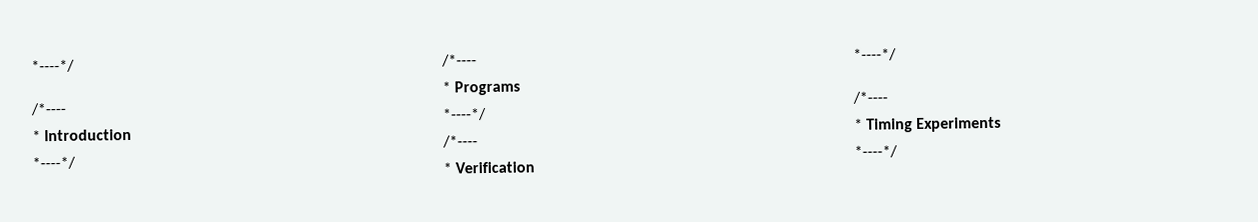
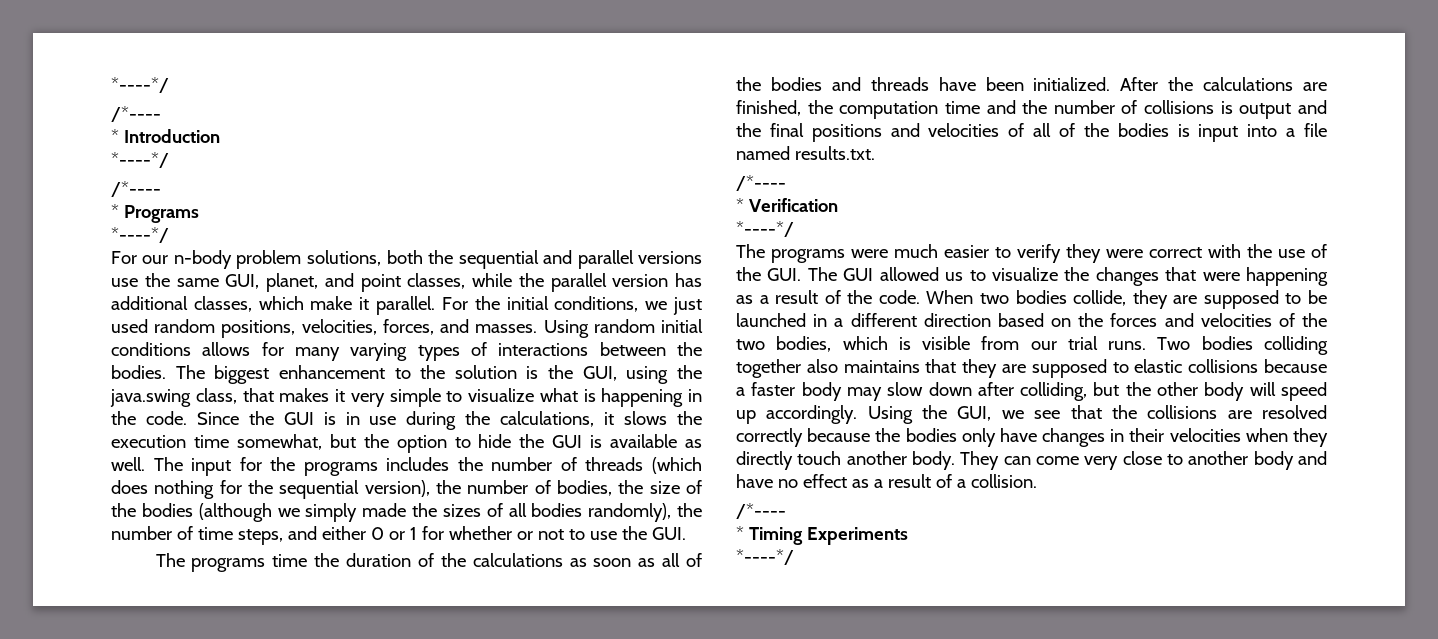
[442,135,478,148] [443,161,536,174] [853,48,897,61] /*---- // * Verification // *----*/ -> [111,250,702,269] [111,273,702,292] [111,296,702,315] [111,319,703,338] [111,342,702,361] [111,365,702,384] [110,388,702,407] [111,411,702,430] [111,434,703,453] [111,457,702,476] [111,480,702,499] [111,503,702,522] [111,526,686,545] [155,553,702,572] [736,77,1327,91] [736,100,1327,119] [736,123,1328,142] [736,146,875,160] [736,175,786,191] [736,198,838,212] [736,221,794,237] [736,244,1327,263] [736,267,1328,286] [736,290,1327,309] [736,313,1327,327] [736,336,1329,355] [736,359,1327,378] [736,382,1327,401] [736,405,1327,424] [736,428,1328,447] [736,451,1327,470] [736,474,1037,488] For our n-body problem solutions, both the sequential and parallel versions use the same GUI, planet, and point classes, while the parallel version has additional classes, which make it parallel. For the initial conditions, we just used random positions, velocities, forces, and masses. Using random initial conditions allows for many varying types of interactions between the bodies. The biggest enhancement to the solution is the GUI, using the java.swing class, that makes it very simple to visualize what is happening in the code. Since the GUI is in use during the calculations, it slows the execution time somewhat, but the option to hide the GUI is available as well. The input for the programs includes the number of threads (which does nothing for the sequential version), the number of bodies, the size of the bodies (although we simply made the sizes of all bodies randomly), the number of time steps, and either 0 or 1 for whether or not to use the GUI. // The programs time the duration of the calculations as soon as all of the bodies and threads have been initialized. After the calculations are finished, the computation time and the number of collisions is output and the final positions and velocities of all of the bodies is input into a file named results.txt. // /*---- // * Verification // *----*/ // The programs were much easier to verify they were correct with the use of the GUI. The GUI allowed us to visualize the changes that were happening as a result of the code. When two bodies collide, they are supposed to be launched in a different direction based on the forces and velocities of the two bodies, which is visible from our trial runs. Two bodies colliding together also maintains that they are supposed to elastic collisions because a faster body may slow down after colliding, but the other body will speed up accordingly. Using the GUI, we see that the collisions are resolved correctly because the bodies only have changes in their velocities when they directly touch another body. They can come very close to another body and have no effect as a result of a collision.

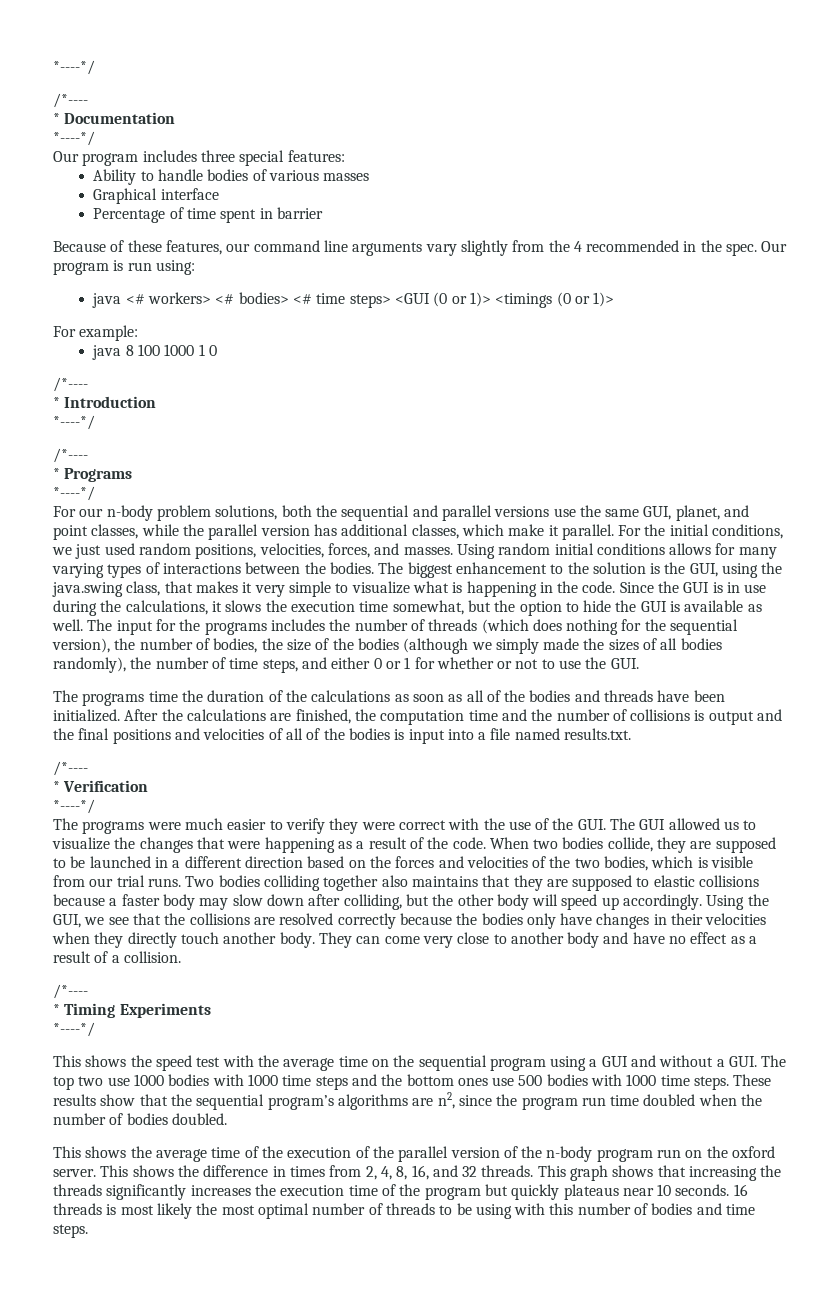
[111,77,169,93] [111,106,161,122] *----*/ // /*---- -> [53,60,95,75] [53,93,88,108] [53,112,176,124] [53,131,95,146] [53,150,345,166] [93,169,370,185] [93,188,219,204] [93,207,324,223] [53,240,788,256] [53,260,195,275] [92,292,615,308] [53,325,139,341] [92,344,218,360] [53,377,88,392] *----*/ // /*---- // * Documentation // *----*/ // Our program includes three special features: // Ability to handle bodies of various masses // Graphical interface // Percentage of time spent in barrier // Because of these features, our command line arguments vary slightly from the 4 recommended in the spec. Our program is run using: // java <# workers> <# bodies> <# time steps> <GUI (0 or 1)> <timings (0 or 1)> // For example: // java 8 100 1000 1 0 // /*----
(794, 557) none -> [53,1055,787,1071] [53,1074,772,1090] [53,1092,763,1110] [53,1113,227,1125] [53,1146,776,1162] [53,1165,782,1181] [53,1184,748,1200] [53,1203,756,1219] [53,1224,88,1238] // This shows the speed test with the average time on the sequential program using a GUI and without a GUI. The top two use 1000 bodies with 1000 time steps and the bottom ones use 500 bodies with 1000 time steps. These results show that the sequential program’s algorithms are n2, since the program run time doubled when the number of bodies doubled. // This shows the average time of the execution of the parallel version of the n-body program run on the oxford server. This shows the difference in times from 2, 4, 8, 16, and 32 threads. This graph shows that increasing the threads significantly increases the execution time of the program but quickly plateaus near 10 seconds. 16 threads is most likely the most optimal number of threads to be using with this number of bodies and time steps.

